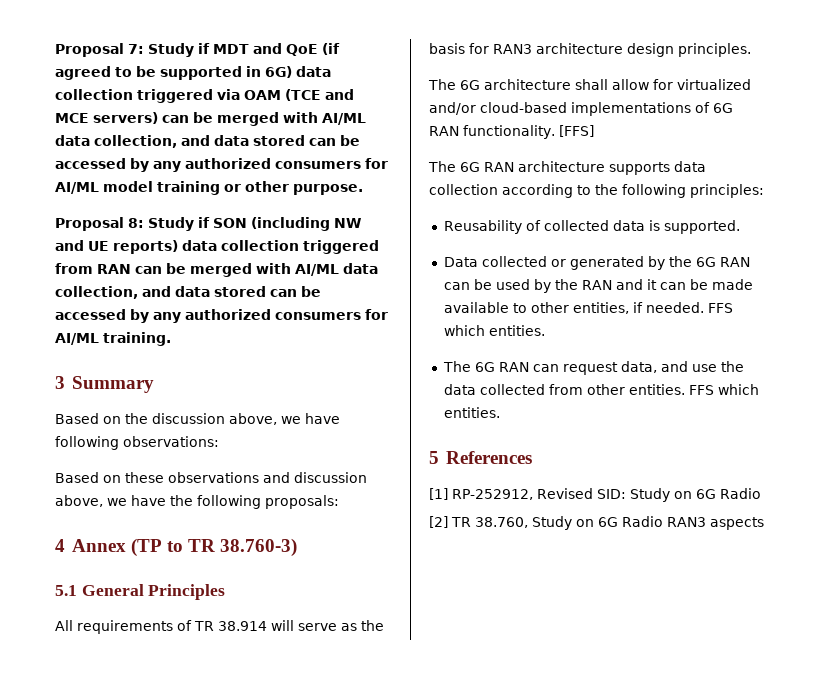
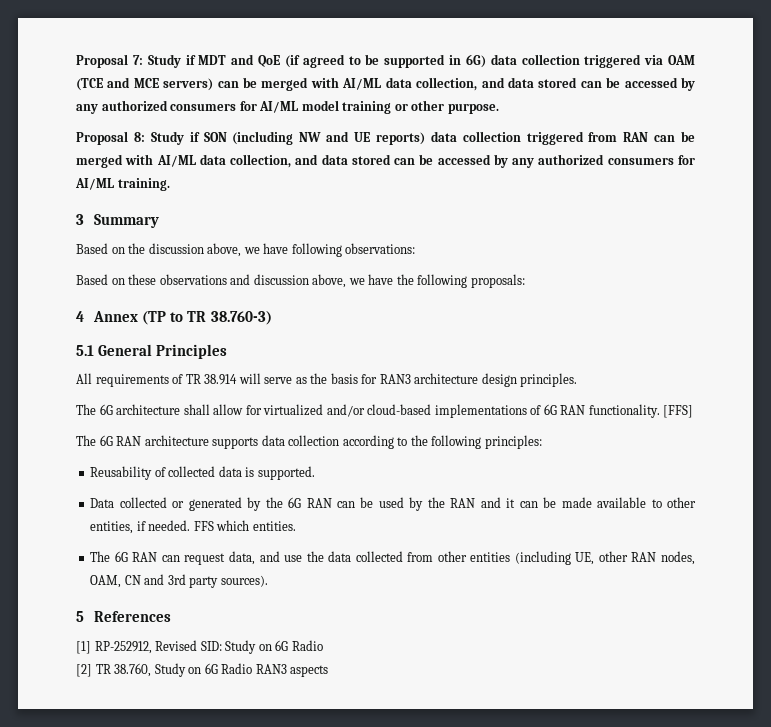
[628,384,759,395] [443,407,500,418] entities. FFS which entities. -> [470,551,696,565] [90,574,268,588] entities (including UE, other RAN nodes, OAM, CN and 3rd party sources).

